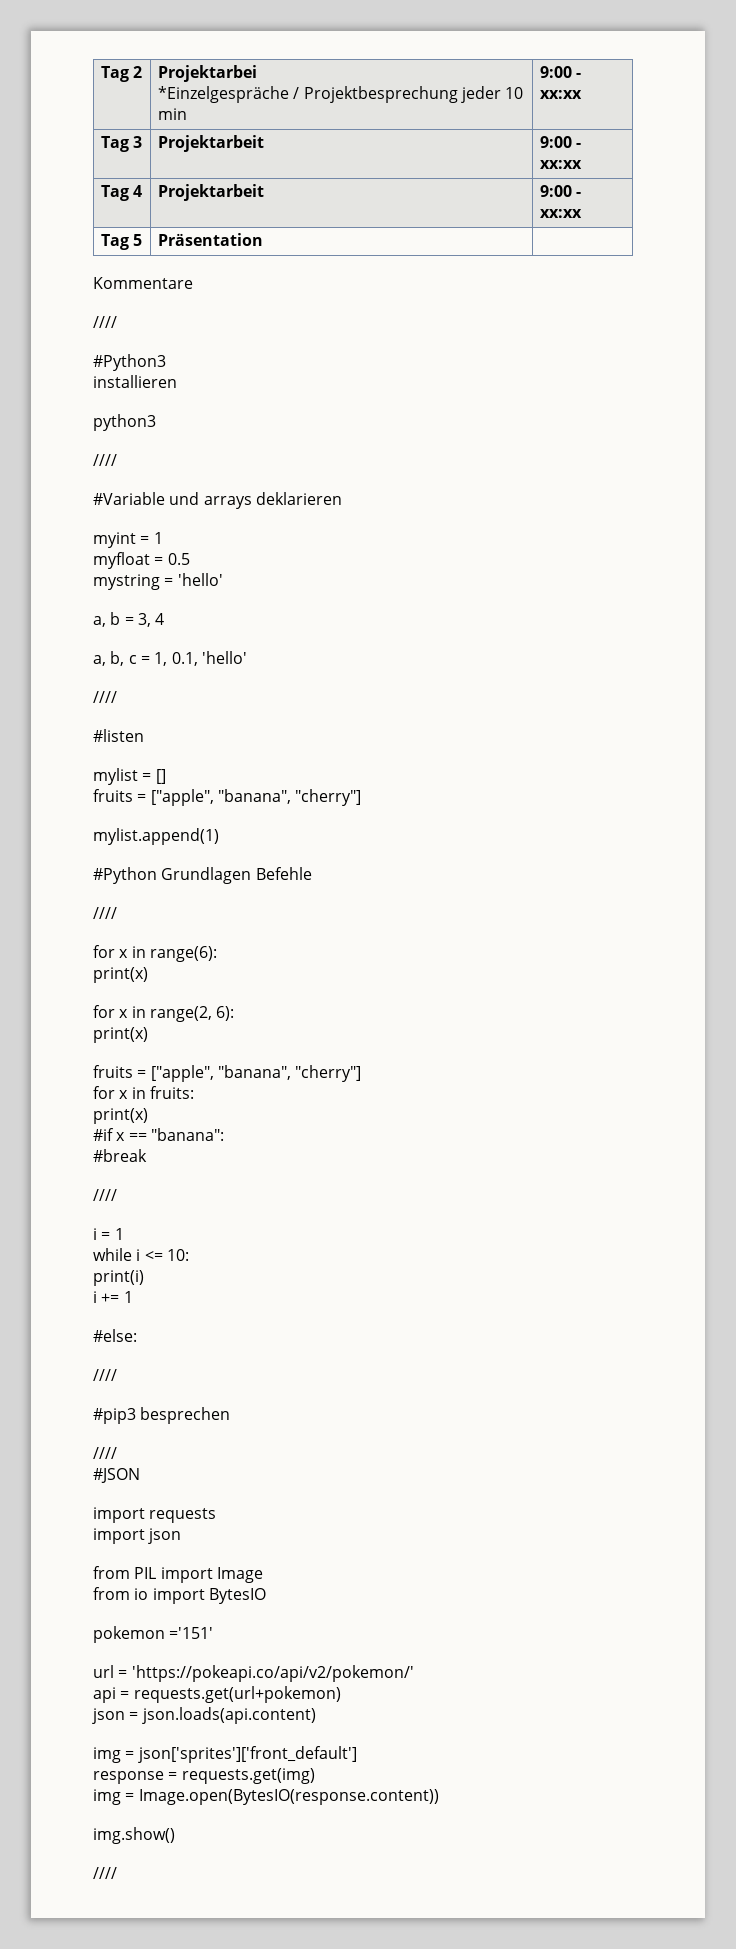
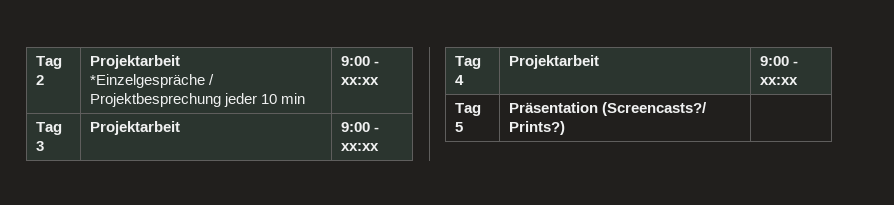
[158,65,258,82] Projektarbei -> [89,55,180,69] Projektarbeit
[93,277,193,289] [93,316,117,328] [93,354,166,371] [93,375,177,388] [93,414,156,431] [93,454,117,466] [93,492,342,509] [93,532,163,548] [93,552,190,569] [93,573,223,590] [93,612,165,627] [93,651,247,666] [93,691,117,703] [93,729,144,742] [93,768,166,785] [93,789,362,806] [93,828,219,845] [93,867,312,884] [93,907,117,919] [93,945,217,962] [93,967,148,983] [93,1005,235,1022] [93,1027,148,1043] [93,1065,362,1082] [93,1086,194,1099] [93,1108,148,1124] [93,1128,224,1141] [93,1149,147,1162] [93,1189,117,1201] [93,1228,124,1240] [93,1248,189,1261] [93,1270,144,1286] [93,1291,133,1303] [93,1329,137,1342] [93,1369,117,1381] [93,1407,231,1424] [93,1447,117,1459] [93,1468,140,1483] [93,1507,217,1523] [93,1528,182,1544] [93,1566,263,1583] [93,1587,266,1604] [93,1626,214,1643] [93,1665,414,1682] [93,1686,341,1703] [92,1707,316,1724] [93,1746,357,1763] [93,1768,315,1784] [93,1789,439,1805] [93,1827,175,1844] [93,1867,117,1879] | // Kommentare // //// // #Python3 // installieren // python3 // //// // #Variable und arrays deklarieren // myint = 1 // myfloat = 0.5 // mystring = 'hello' // a, b = 3, 4 // a, b, c = 1, 0.1, 'hello' // //// // #listen // mylist = [] // fruits = ["apple", "banana", "cherry"] // mylist.append(1) // #Python Grundlagen Befehle // //// // for x in range(6): // print(x) // for x in range(2, 6): // print(x) // fruits = ["apple", "banana", "cherry"] // for x in fruits: // print(x) // #if x == "banana": // #break // //// // i = 1 // while i <= 10: // print(i) // i += 1 // #else: // //// // #pip3 besprechen // //// // #JSON // import requests // import json // from PIL import Image // from io import BytesIO // pokemon ='151' // url = 'https://pokeapi.co/api/v2/pokemon/' // api = requests.get(url+pokemon) // json = json.loads(api.content) // img = json['sprites']['front_default'] // response = requests.get(img) // img = Image.open(BytesIO(response.content)) // img.show() // //// -> [601,102,707,116] [508,121,565,135] (Screencasts?/ Prints?) |

